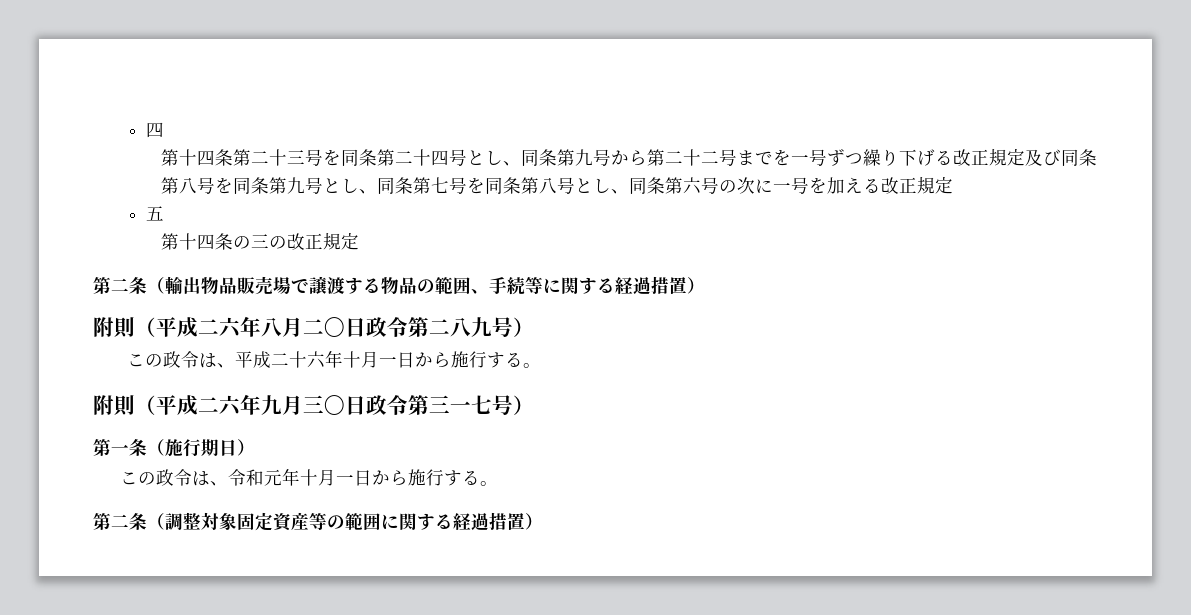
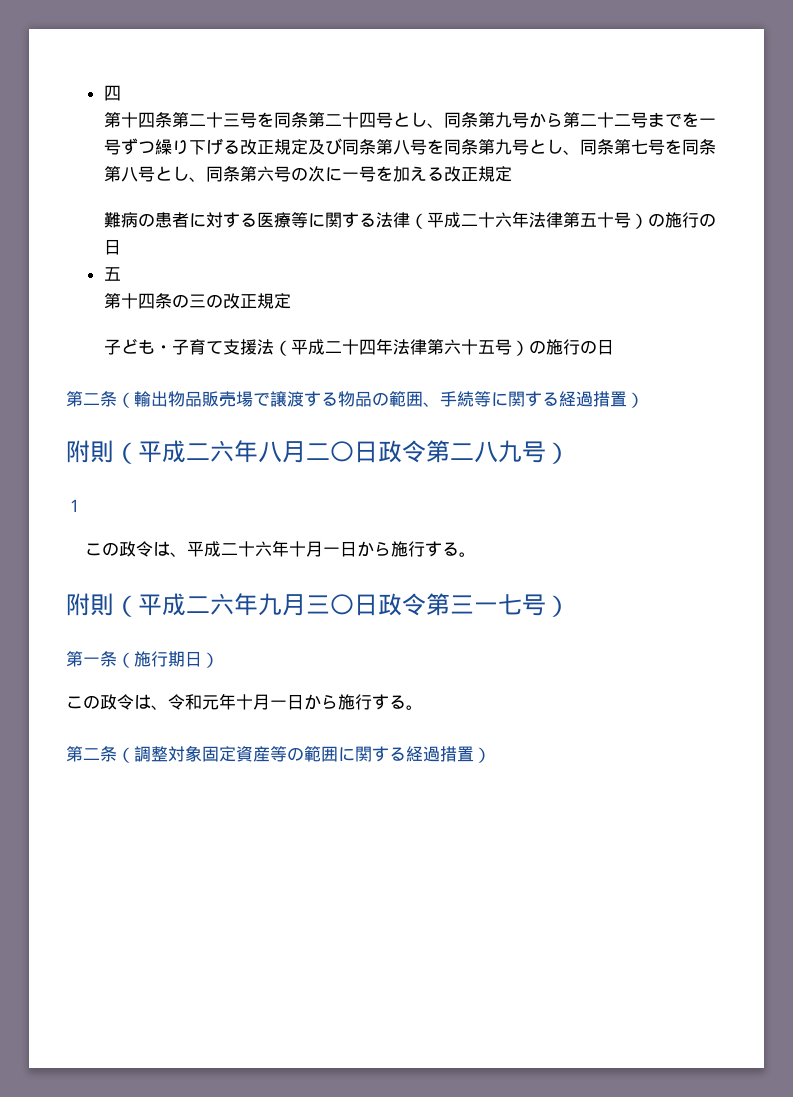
(953, 185) none -> [104,211,717,229] [104,239,122,255] // 難病の患者に対する医療等に関する法律（平成二十六年法律第五十号）の施行の日
(359, 241) none -> [104,338,615,356] // 子ども・子育て支援法（平成二十四年法律第六十五号）の施行の日
(534, 327) none -> [66,499,83,512] // １

